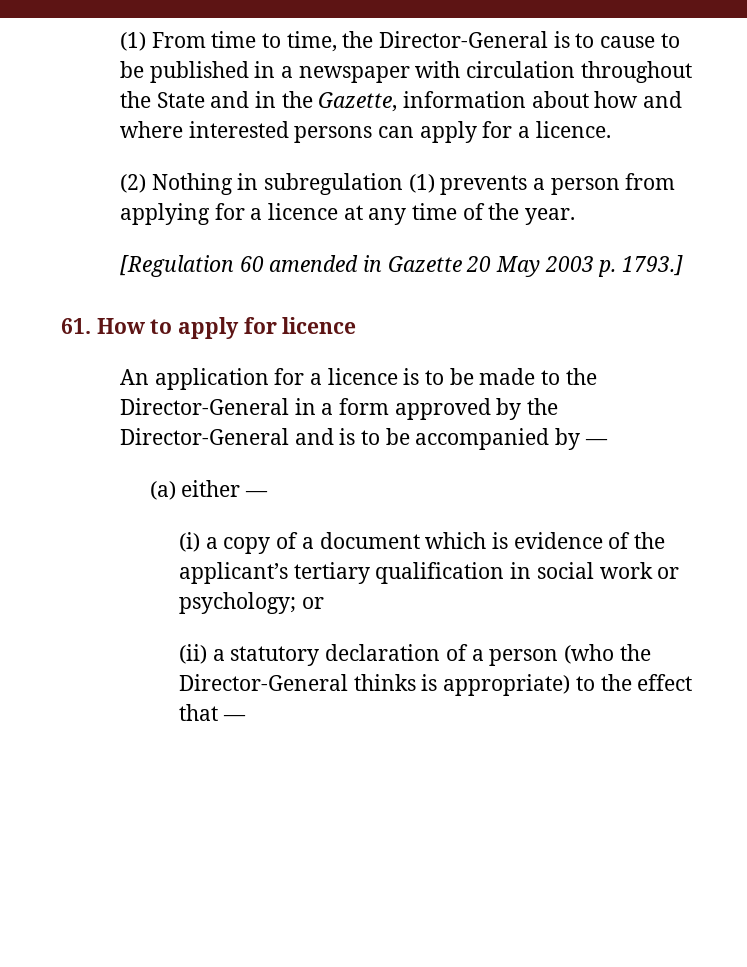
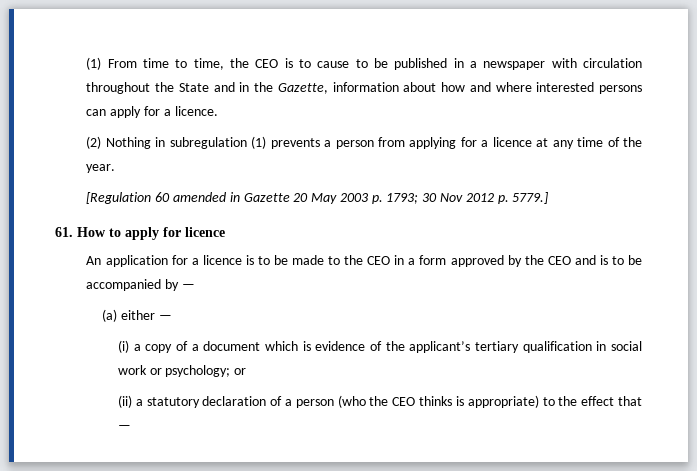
[379,31,549,48] Director-General -> [255,59,279,68] CEO
[622,255,684,276] 1793.] -> [386,192,549,204] 1793; 30 Nov 2012 p. 5779.]
[120,398,290,415] Director-General -> [367,256,391,265] CEO
[120,428,290,445] Director-General -> [547,256,571,265] CEO
[179,674,349,691] Director-General -> [392,397,416,406] CEO

